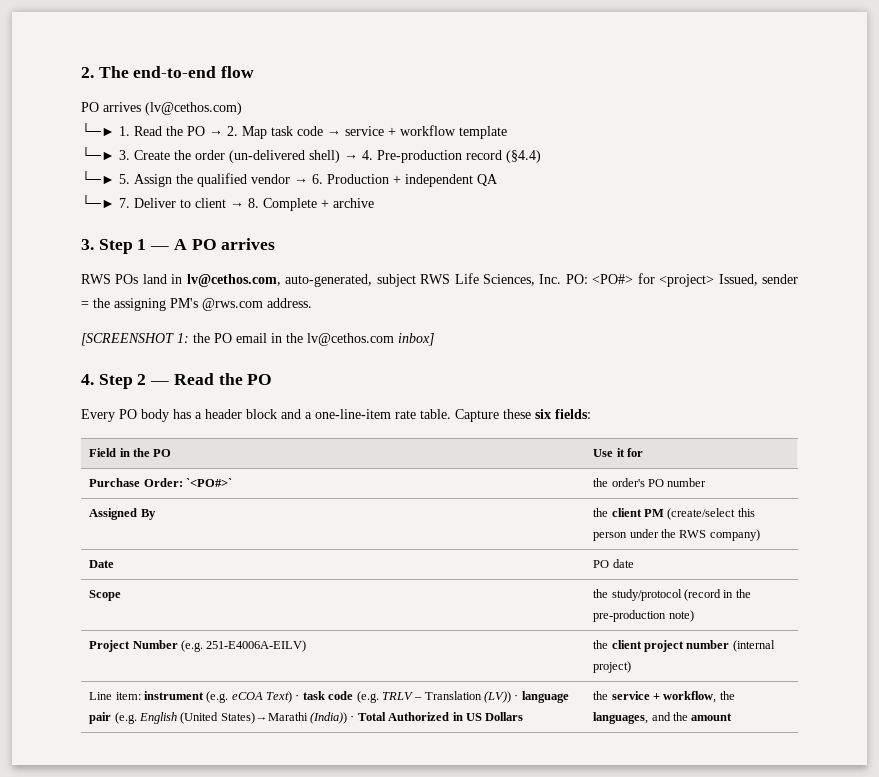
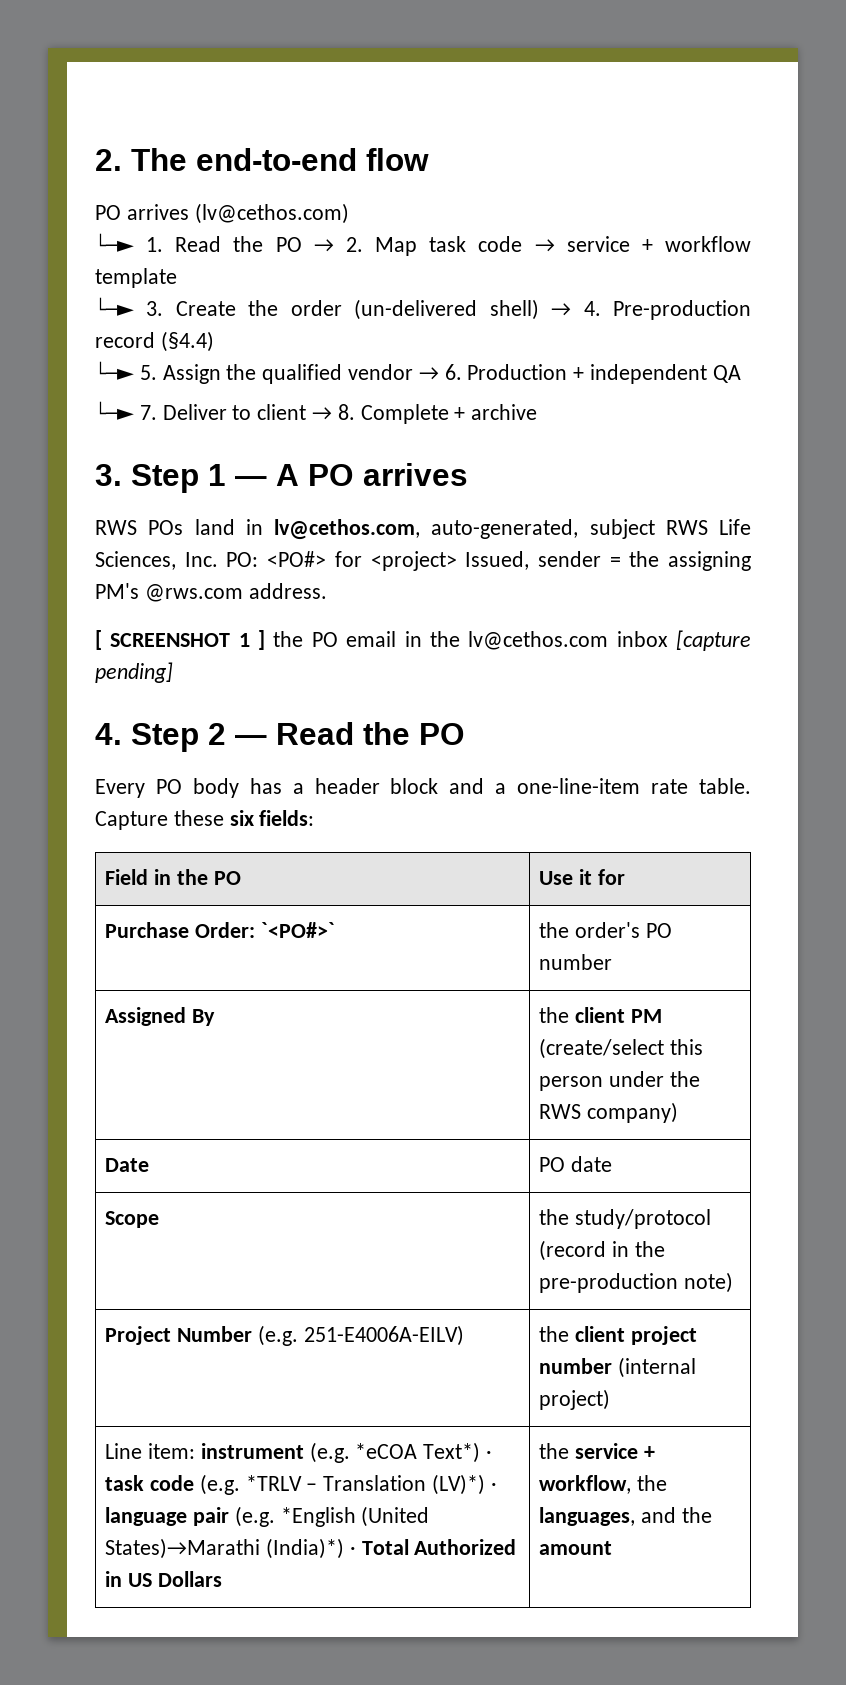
[81,333,189,346] [SCREENSHOT 1: -> [95,630,266,650] [ SCREENSHOT 1 ]
[398,333,434,346] inbox] -> [616,630,752,651] [95,662,173,683] inbox [capture pending]
[231,691,293,703] eCOA Text) -> [355,1442,481,1463] *eCOA Text*)
[381,692,413,700] TRLV -> [245,1475,302,1491] *TRLV
[484,691,512,703] (LV)) -> [431,1474,485,1495] (LV)*)
[138,712,177,724] English -> [280,1507,356,1527] *English
[310,712,348,724] (India)) -> [265,1538,344,1559] (India)*)

